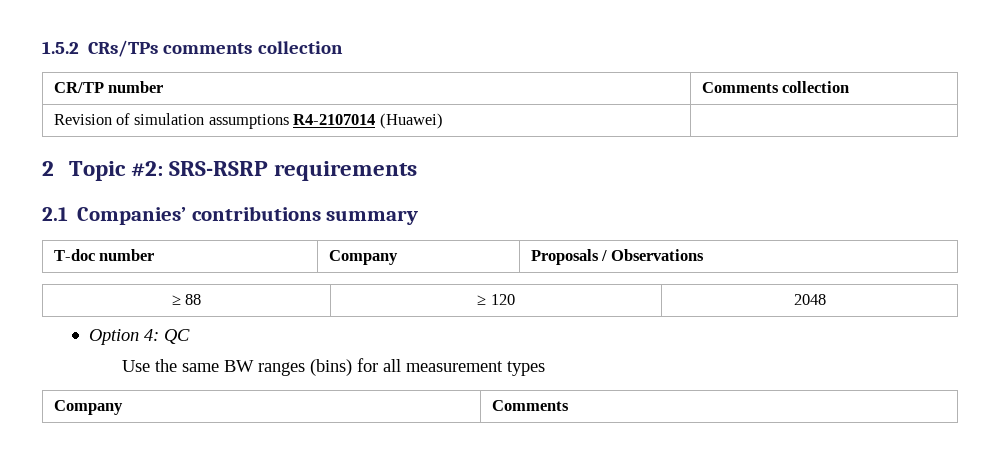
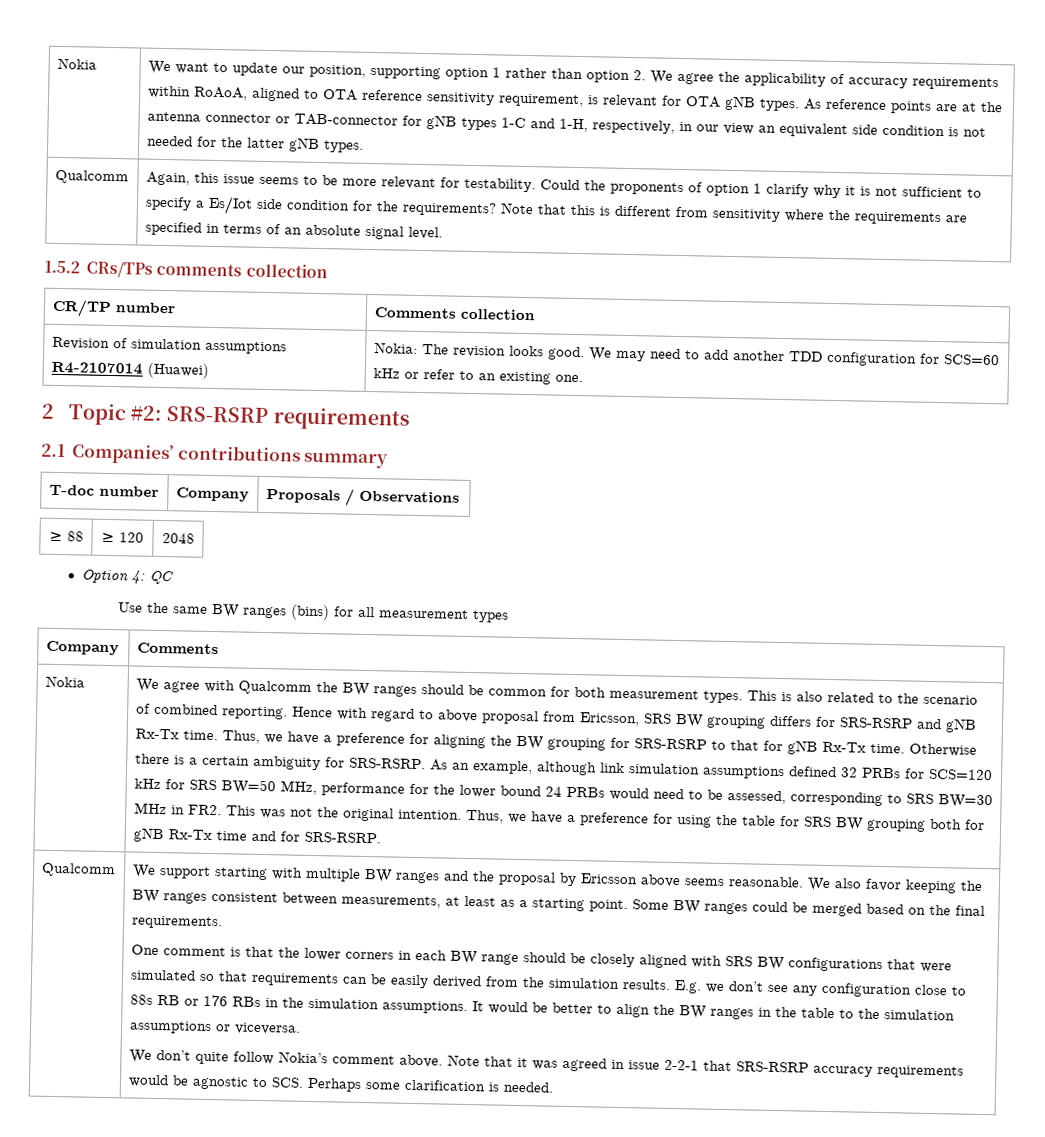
(42, 47) none -> [56,57,97,70] [147,60,999,91] [147,85,1003,114] [146,111,986,138] [146,135,364,153] [54,169,129,185] [145,171,982,199] [144,195,967,226] [144,221,443,240] Nokia | We want to update our position, supporting option 1 rather than option 2. We agree the applicability of accuracy requirements within RoAoA, aligned to OTA reference sensitivity requirement, is relevant for OTA gNB types. As reference points are at the antenna connector or TAB-connector for gNB types 1-C and 1-H, respectively, in our view an equivalent side condition is not needed for the latter gNB types. // Qualcomm | Again, this issue seems to be more relevant for testability. Could the proponents of option 1 clarify why it is not sufficient to specify a Es/Iot side condition for the requirements? Note that this is different from sensitivity where the requirements are specified in terms of an absolute signal level. //
(443, 121) none -> [373,342,1000,367] [372,368,583,385] Nokia: The revision looks good. We may need to add another TDD configuration for SCS=60 kHz or refer to an existing one.
(569, 405) none -> [44,675,85,688] [135,678,978,705] [135,703,977,733] [134,728,977,757] [134,753,993,781] [133,778,993,809] [133,802,985,832] [132,827,381,844] [40,862,116,878] [131,864,983,894] [131,889,985,917] [130,915,223,930] [130,944,952,973] [129,969,966,998] [129,994,955,1021] [128,1020,301,1035] [128,1049,964,1079] [127,1074,554,1093] // Nokia | We agree with Qualcomm the BW ranges should be common for both measurement types. This is also related to the scenario of combined reporting. Hence with regard to above proposal from Ericsson, SRS BW grouping differs for SRS-RSRP and gNB Rx-Tx time. Thus, we have a preference for aligning the BW grouping for SRS-RSRP to that for gNB Rx-Tx time. Otherwise there is a certain ambiguity for SRS-RSRP. As an example, although link simulation assumptions defined 32 PRBs for SCS=120 kHz for SRS BW=50 MHz, performance for the lower bound 24 PRBs would need to be assessed, corresponding to SRS BW=30 MHz in FR2. This was not the original intention. Thus, we have a preference for using the table for SRS BW grouping both for gNB Rx-Tx time and for SRS-RSRP. // Qualcomm | We support starting with multiple BW ranges and the proposal by Ericsson above seems reasonable. We also favor keeping the BW ranges consistent between measurements, at least as a starting point. Some BW ranges could be merged based on the final requirements. // One comment is that the lower corners in each BW range should be closely aligned with SRS BW configurations that were simulated so that requirements can be easily derived from the simulation results. E.g. we don’t see any configuration close to 88s RB or 176 RBs in the simulation assumptions. It would be better to align the BW ranges in the table to the simulation assumptions or viceversa. // We don’t quite follow Nokia’s comment above. Note that it was agreed in issue 2-2-1 that SRS-RSRP accuracy requirements would be agnostic to SCS. Perhaps some clarification is needed.

